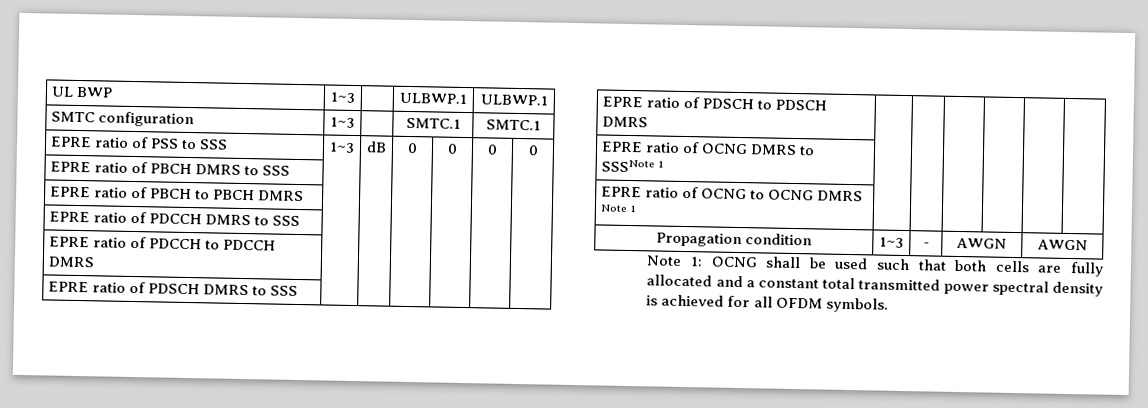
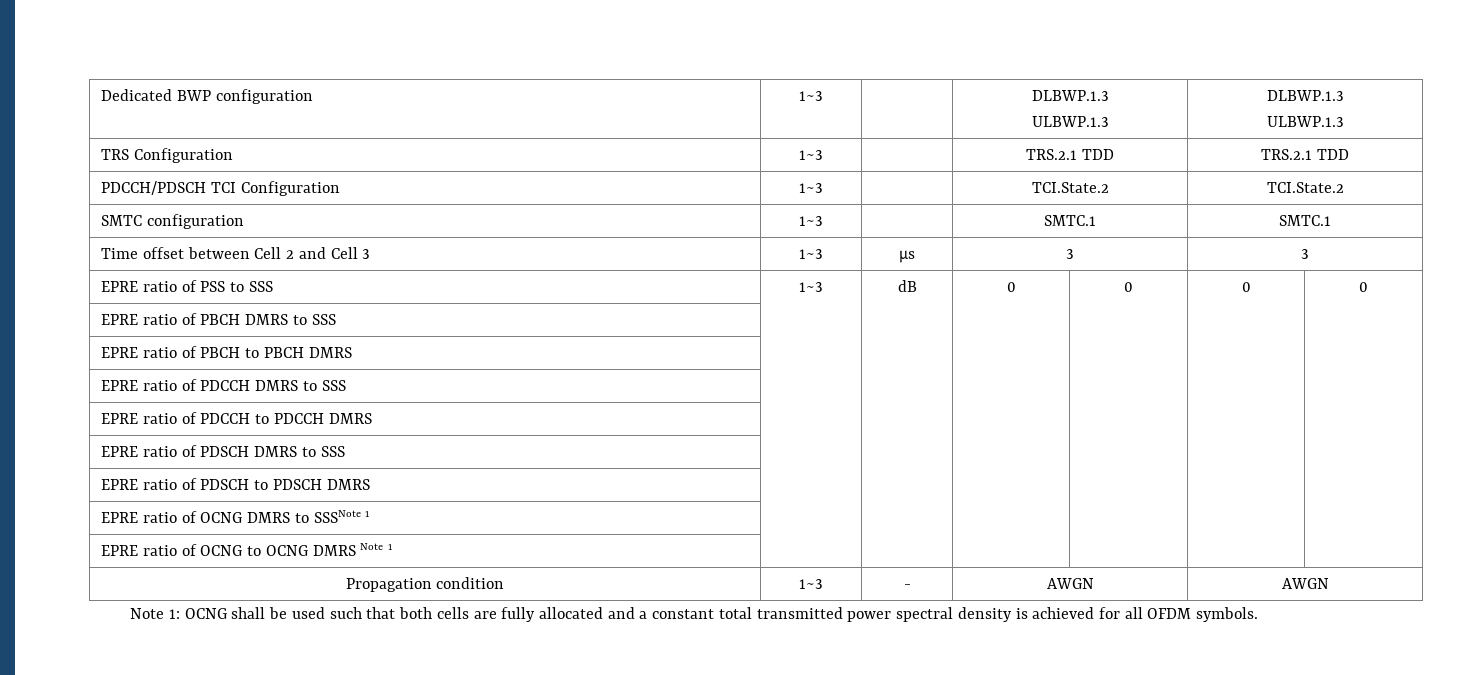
[51,86,75,97] UL -> [101,89,173,101] Dedicated
[330,91,355,104] [399,92,468,105] [479,94,548,106] | 1~3 | | ULBWP.1 | ULBWP.1 -> [215,89,313,104] [799,91,823,101] [1031,90,1109,101] [1031,116,1109,127] [1266,90,1344,101] [1266,116,1344,127] [101,148,233,163] [799,150,823,160] [1026,149,1114,160] [1261,149,1349,160] [101,181,340,196] [799,183,823,193] [1031,182,1109,193] [1266,182,1344,193] configuration | 1~3 | | DLBWP.1.3 // ULBWP.1.3 | DLBWP.1.3 // ULBWP.1.3 // TRS Configuration | 1~3 | | TRS.2.1 TDD | TRS.2.1 TDD // PDCCH/PDSCH TCI Configuration | 1~3 | | TCI.State.2 | TCI.State.2
(541, 125) none -> [101,247,371,259] [799,249,823,259] [899,250,915,263] [1066,249,1074,259] [1301,249,1309,259] // Time offset between Cell 2 and Cell 3 | 1~3 | μs | 3 | 3

